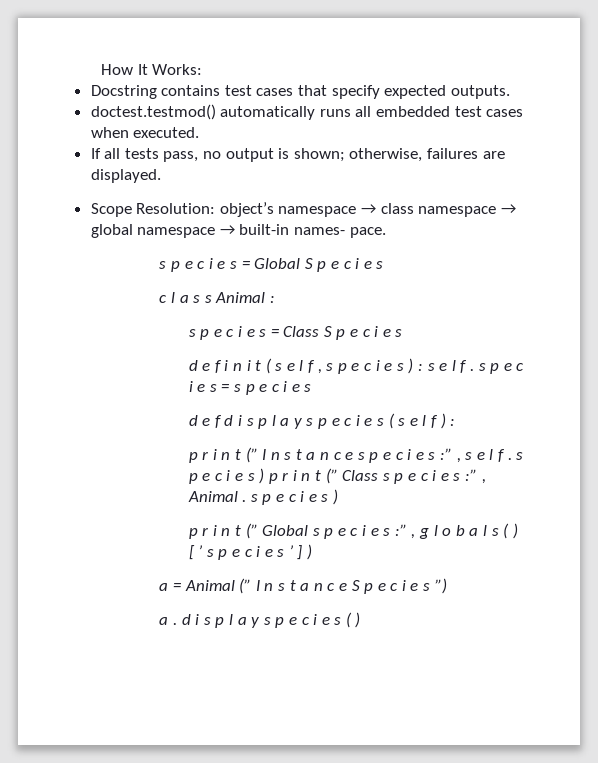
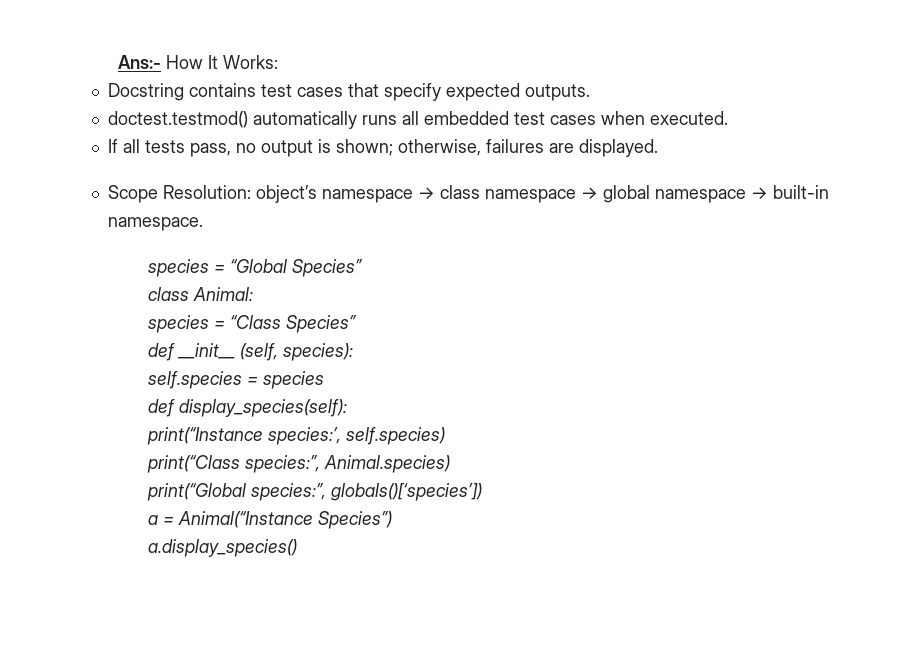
(101, 69) none -> [118,55,162,69] Ans:-
[294,227,386,238] [159,258,384,272] [159,292,275,303] [188,326,403,340] [188,358,525,374] [188,381,312,395] [188,413,456,429] [188,447,524,463] [188,468,486,484] [187,489,338,505] [188,523,518,539] [188,544,313,560] [159,578,447,594] [159,612,361,628] names- pace. // s p e c i e s = Global S p e c i e s // c l a s s Animal : // s p e c i e s = Class S p e c i e s // d e f i n i t ( s e l f , s p e c i e s ) : s e l f . s p e c i e s = s p e c i e s // d e f d i s p l a y s p e c i e s ( s e l f ) : // p r i n t (” I n s t a n c e s p e c i e s :” , s e l f . s p e c i e s ) p r i n t (” Class s p e c i e s :” , Animal . s p e c i e s ) // p r i n t (” Global s p e c i e s :” , g l o b a l s ( ) [ ’ s p e c i e s ’ ] ) // a = Animal (” I n s t a n c e S p e c i e s ”) // a . d i s p l a y s p e c i e s ( ) -> [107,217,203,231] [148,259,364,277] [148,287,254,301] [148,315,358,333] [148,343,354,361] [148,371,325,389] [148,399,348,417] [147,427,446,445] [147,455,451,473] [147,483,483,501] [148,511,393,529] [148,539,298,557] namespace. // species = “Global Species” // class Animal: // species = “Class Species” // def __init__ (self, species): // self.species = species // def display_species(self): // print(“Instance species:’, self.species) // print(“Class species:”, Animal.species) // print(“Global species:”, globals()[‘species’]) // a = Animal(“Instance Species”) // a.display_species()

